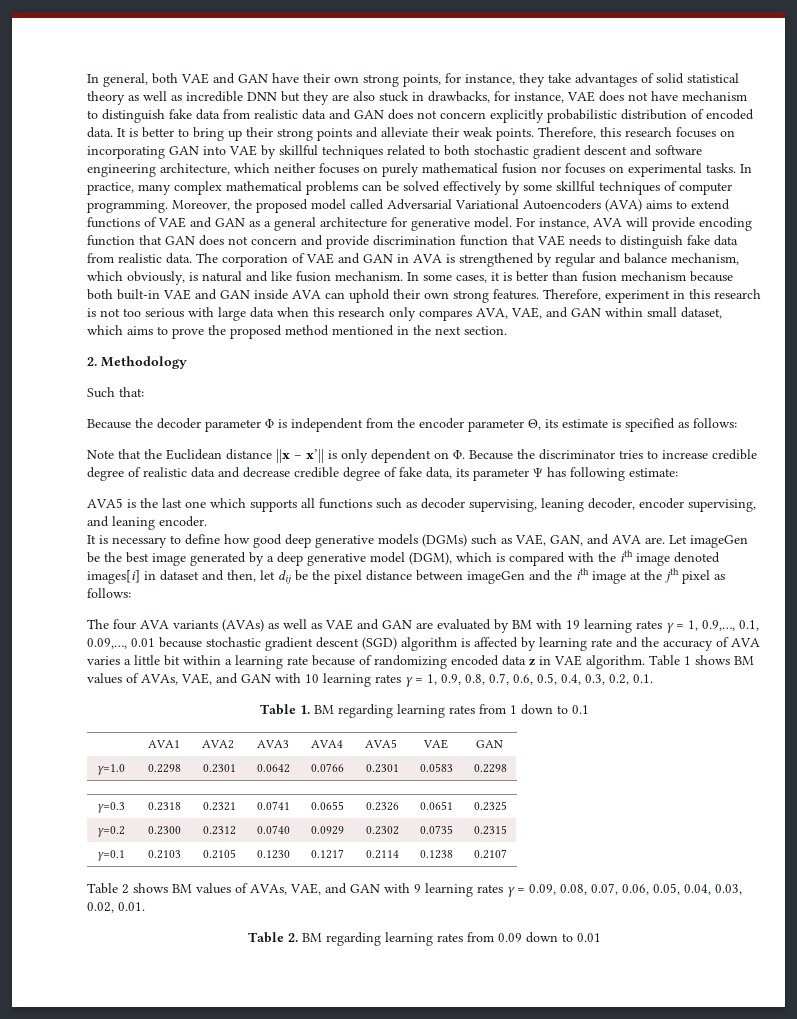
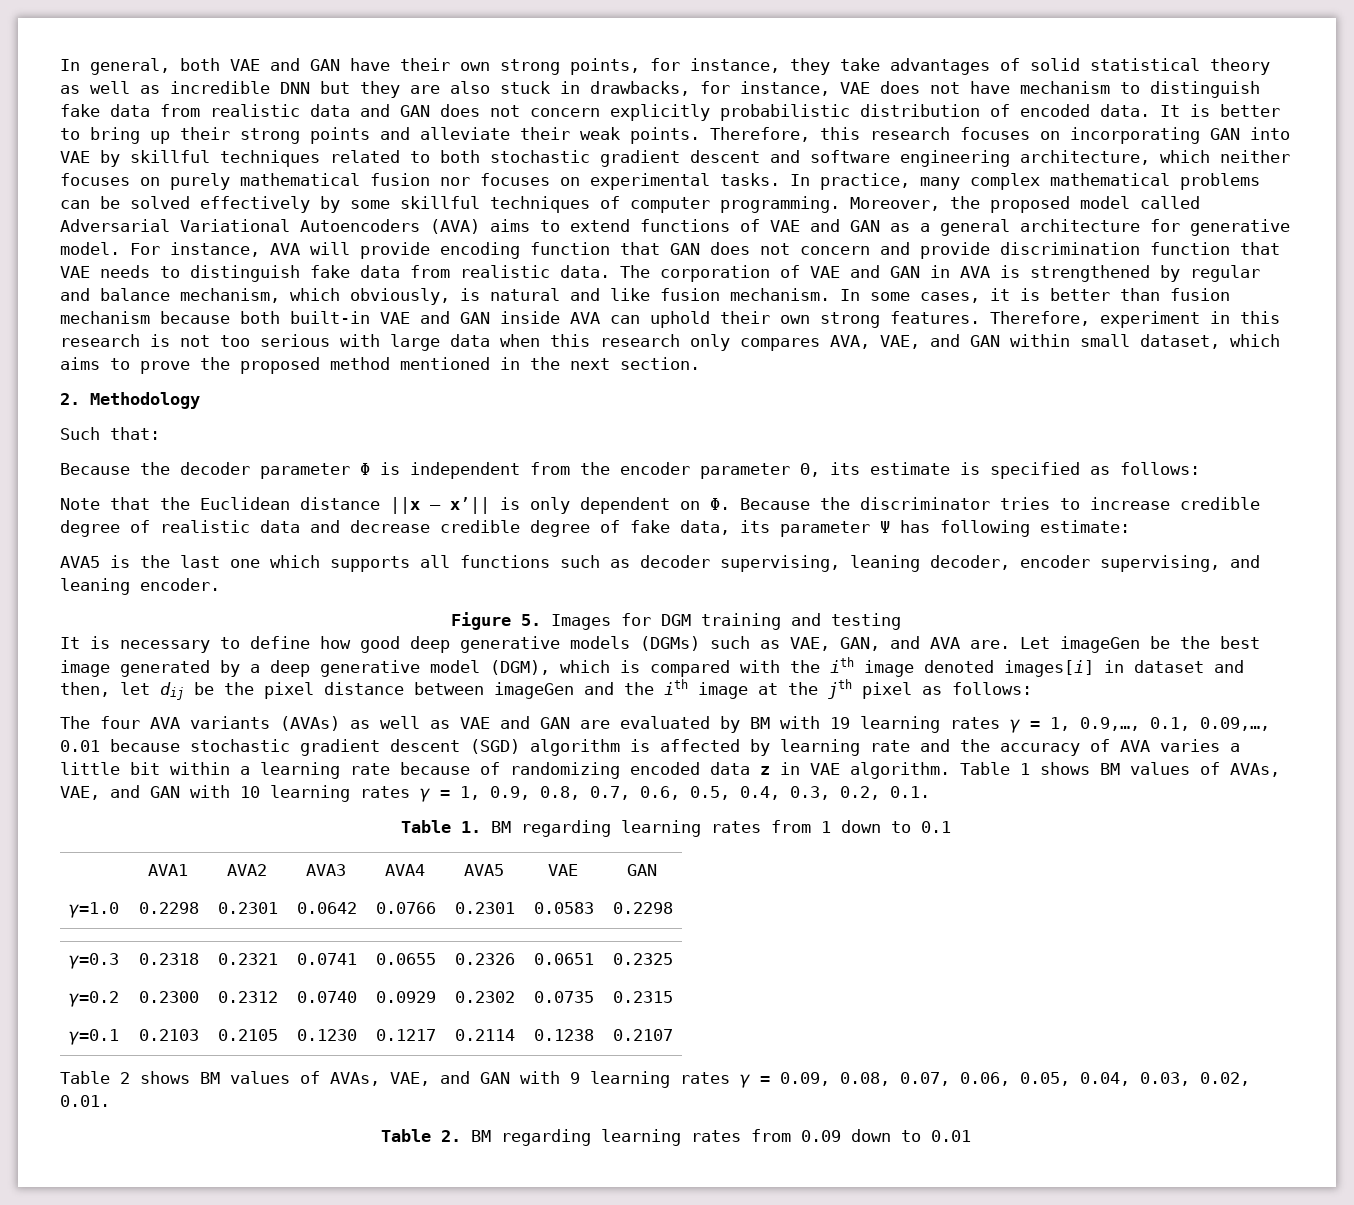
(207, 521) none -> [451,612,901,630] // Figure 5. Images for DGM training and testing

